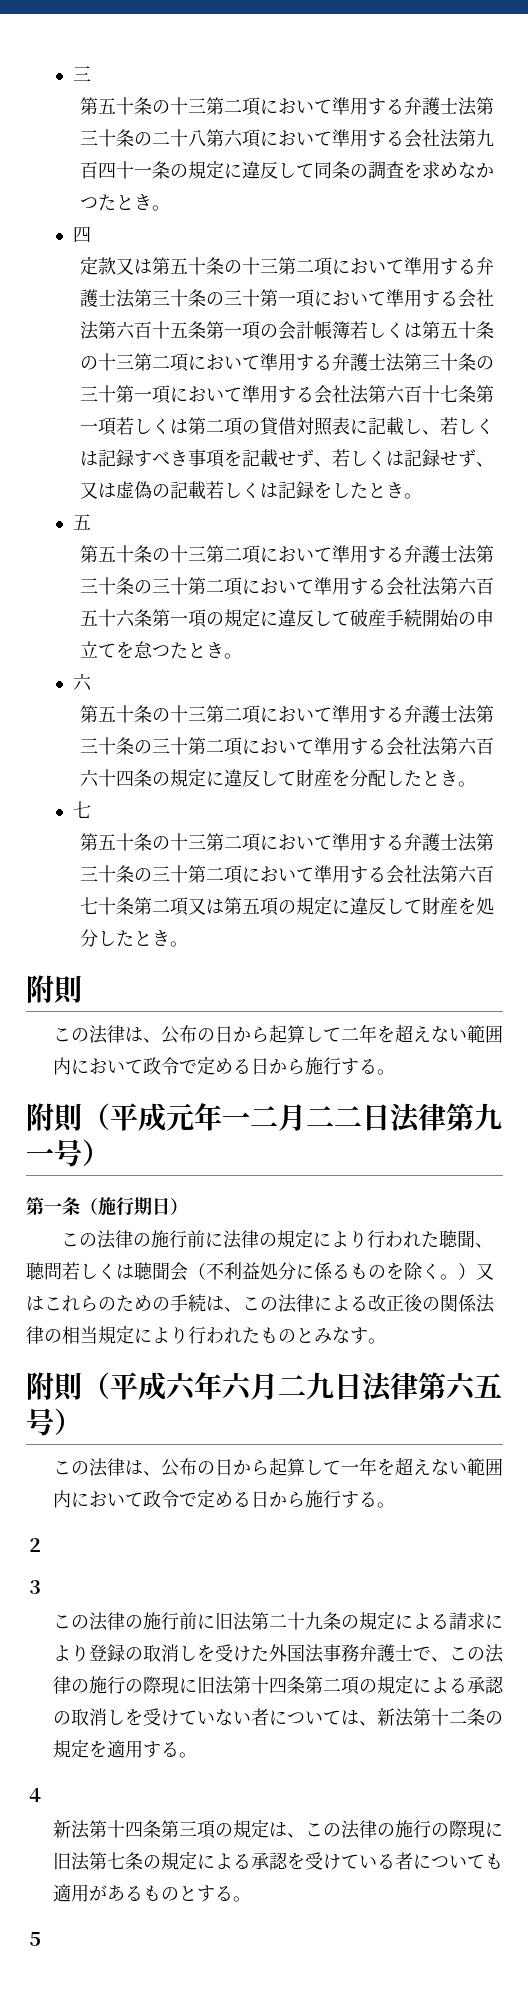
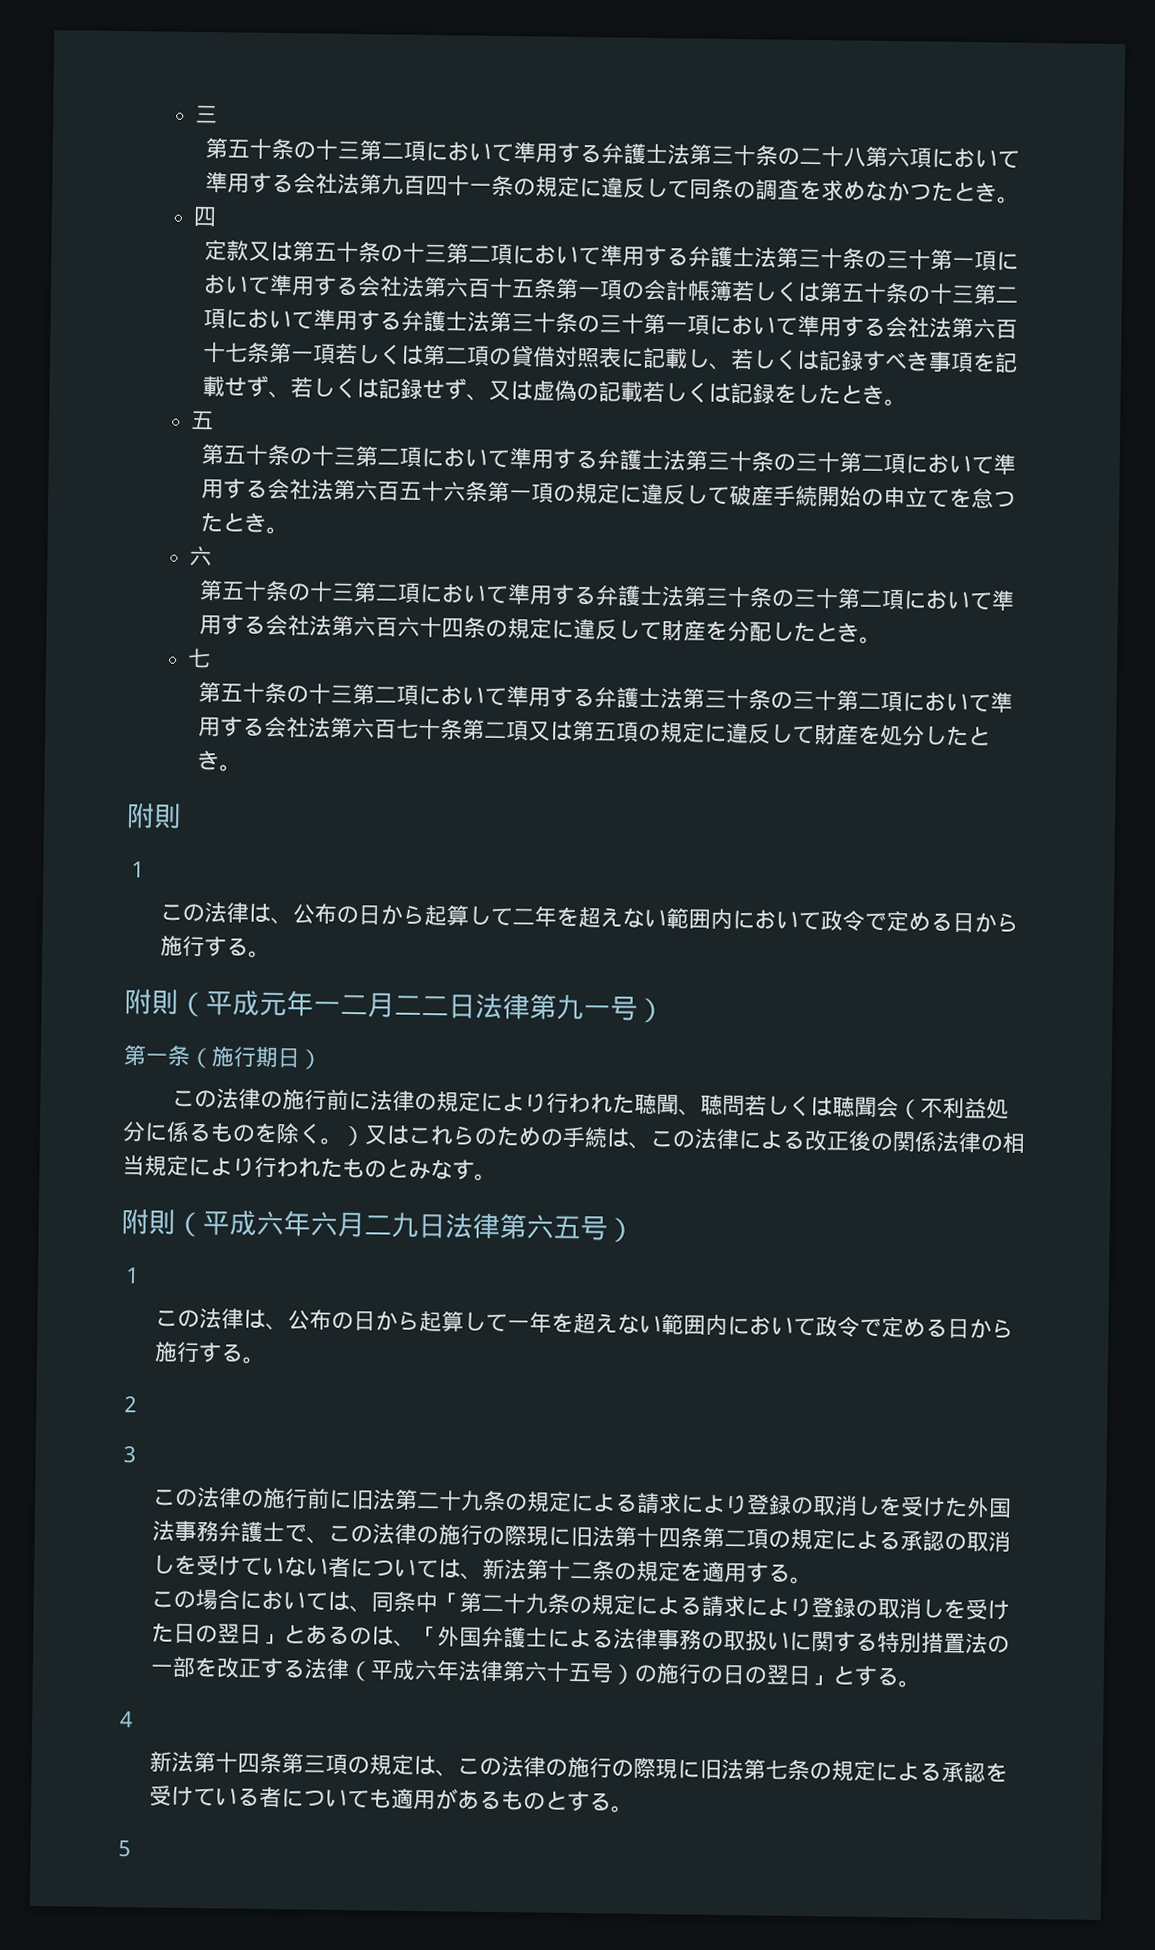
(82, 989) none -> [126,861,149,878] // １
(82, 1421) none -> [120,1267,144,1284] // １
(197, 1755) none -> [151,1588,1011,1620] [151,1622,1011,1654] [150,1656,922,1688] // この場合においては、同条中「第二十九条の規定による請求により登録の取消しを受けた日の翌日」とあるのは、「外国弁護士による法律事務の取扱いに関する特別措置法の一部を改正する法律（平成六年法律第六十五号）の施行の日の翌日」とする。

